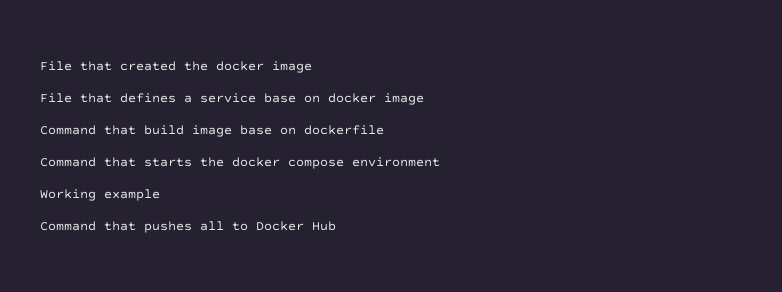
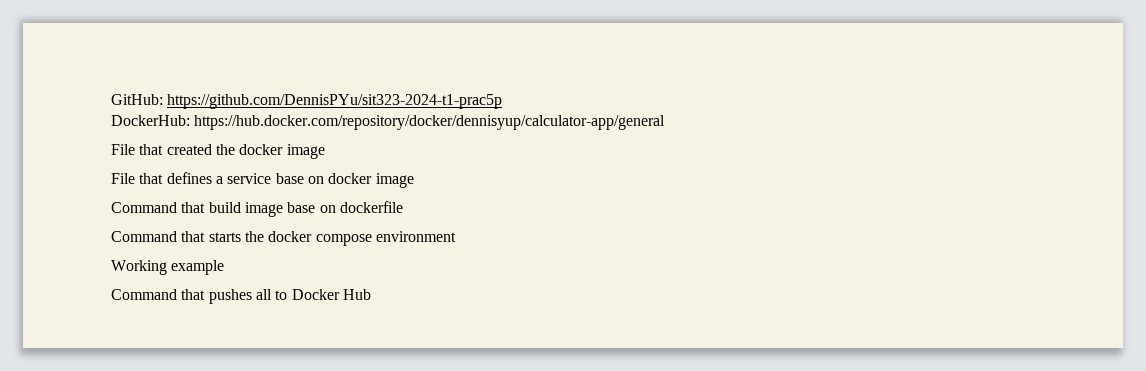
(40, 66) none -> [111,94,503,109] [111,115,666,130] GitHub: https://github.com/DennisPYu/sit323-2024-t1-prac5p // DockerHub: https://hub.docker.com/repository/docker/dennisyup/calculator-app/general //

